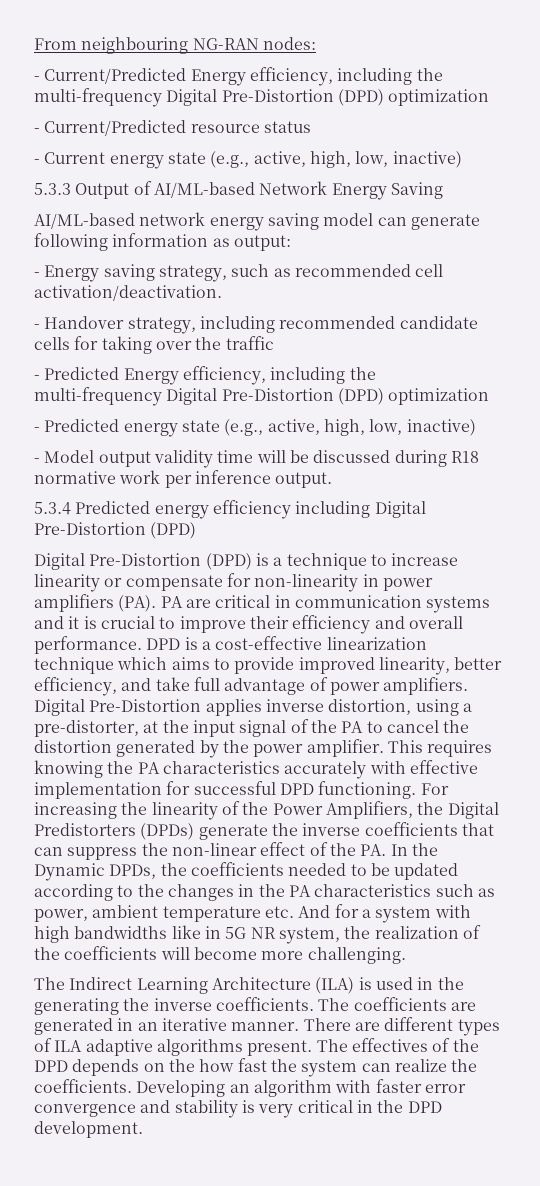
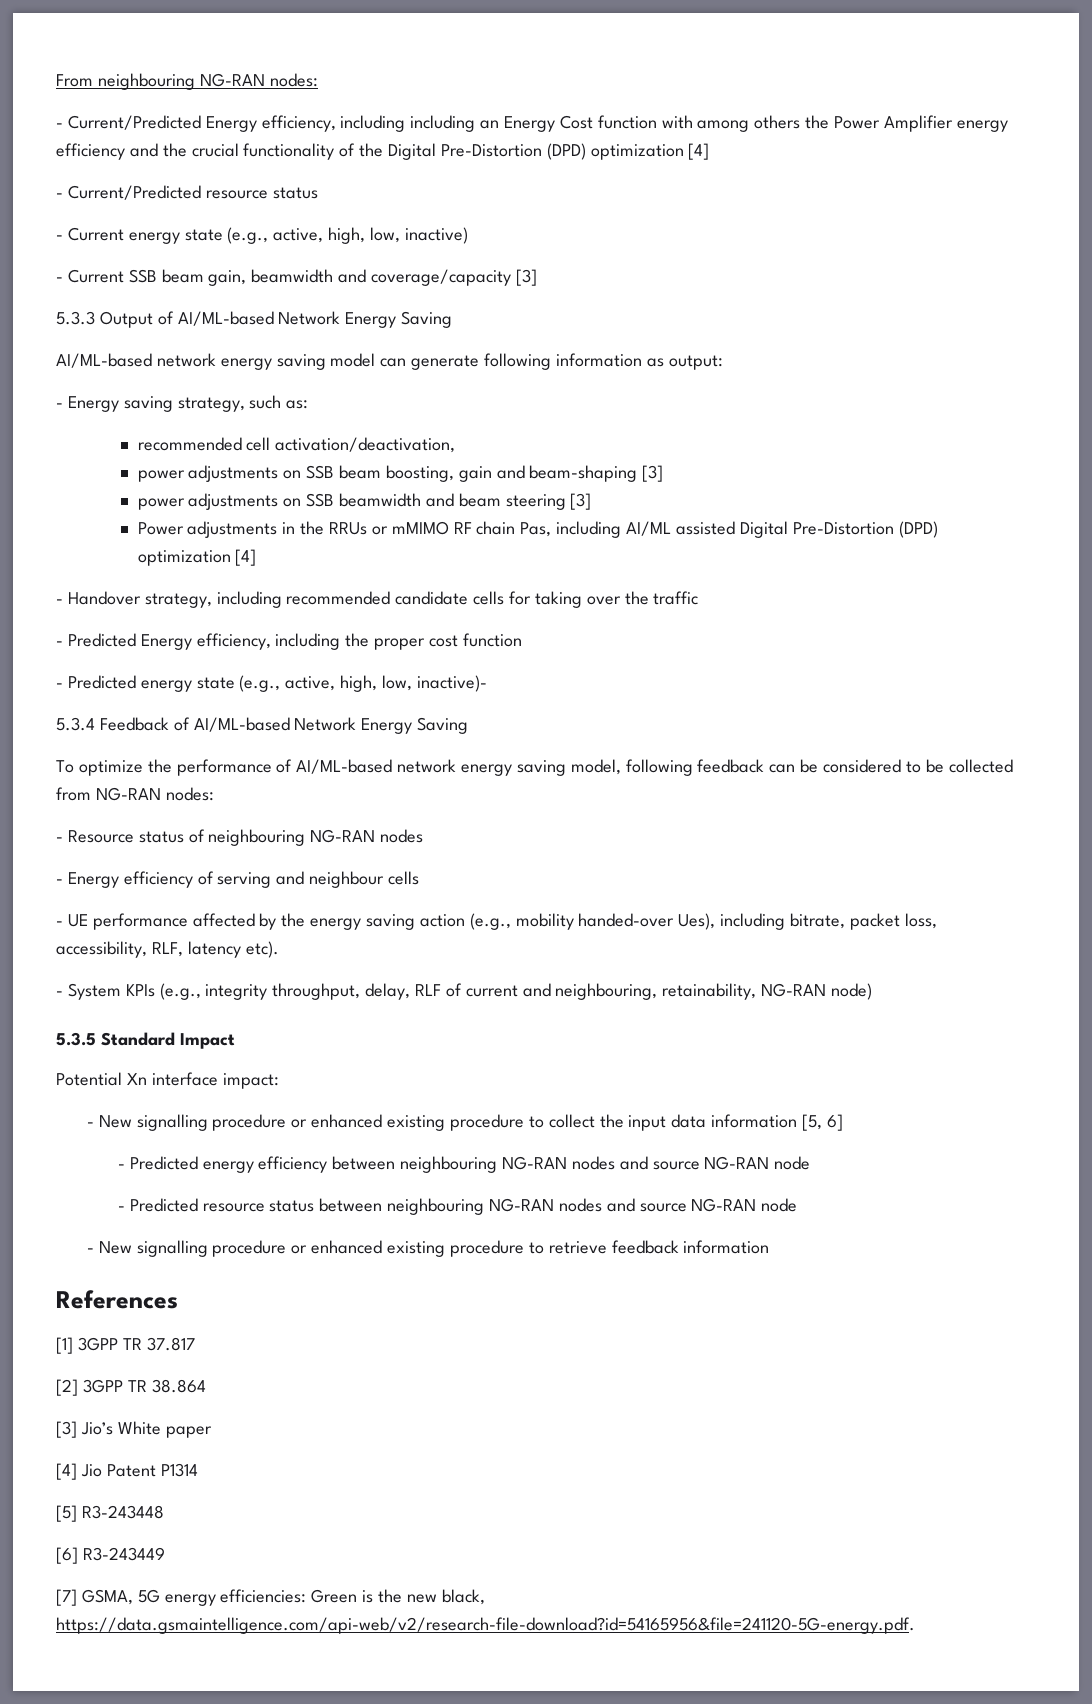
[416,68,443,81] [34,88,490,107] the multi-frequency Digital Pre-Distortion (DPD) optimization -> [410,115,1008,132] [56,143,710,160] including an Energy Cost function with among others the Power Amplifier energy efficiency and the crucial functionality of the Digital Pre-Distortion (DPD) optimization [4]
(462, 159) none -> [56,269,537,286] // - Current SSB beam gain, beamwidth and coverage/capacity [3]
[273,268,291,277] as -> [286,400,309,409] as: //
[34,285,222,301] activation/deactivation. -> [275,437,456,453] [137,465,664,482] [137,493,592,510] [137,521,938,538] [137,549,257,566] activation/deactivation, // power adjustments on SSB beam boosting, gain and beam-shaping [3] // power adjustments on SSB beamwidth and beam steering [3] // Power adjustments in the RRUs or mMIMO RF chain Pas, including AI/ML assisted Digital Pre-Distortion (DPD) optimization [4]
[34,387,490,406] multi-frequency Digital Pre-Distortion (DPD) optimization -> [374,633,522,650] proper cost function
[406,419,476,436] [34,450,479,468] [34,470,333,488] [34,500,426,519] [34,522,197,539] [34,553,459,570] [34,573,433,592] [34,594,491,613] [34,615,463,634] [34,636,427,654] [34,657,503,675] [34,677,469,696] [34,699,472,716] [34,719,470,737] [34,739,493,758] [34,760,478,779] [34,781,449,799] [34,801,499,820] [34,822,494,840] [34,842,438,860] [34,862,459,881] [34,884,495,901] [34,904,471,923] [34,925,481,944] [34,946,406,964] [34,977,464,994] [34,997,476,1015] [34,1017,500,1036] [34,1038,479,1056] [34,1058,478,1077] [34,1079,466,1097] [34,1100,442,1118] [34,1121,143,1138] inactive) // - Model output validity time will be discussed during R18 normative work per inference output. // 5.3.4 Predicted energy efficiency including Digital Pre-Distortion (DPD) // Digital Pre-Distortion (DPD) is a technique to increase linearity or compensate for non-linearity in power amplifiers (PA). PA are critical in communication systems and it is crucial to improve their efficiency and overall performance. DPD is a cost-effective linearization technique which aims to provide improved linearity, better efficiency, and take full advantage of power amplifiers. Digital Pre-Distortion applies inverse distortion, using a pre-distorter, at the input signal of the PA to cancel the distortion generated by the power amplifier. This requires knowing the PA characteristics accurately with effective implementation for successful DPD functioning. For increasing the linearity of the Power Amplifiers, the Digital Predistorters (DPDs) generate the inverse coefficients that can suppress the non-linear effect of the PA. In the Dynamic DPDs, the coefficients needed to be updated according to the changes in the PA characteristics such as power, ambient temperature etc. And for a system with high bandwidths like in 5G NR system, the realization of the coefficients will become more challenging. // The Indirect Learning Architecture (ILA) is used in the generating the inverse coefficients. The coefficients are generated in an iterative manner. There are different types of ILA adaptive algorithms present. The effectives of the DPD depends on the how fast the system can realize the coefficients. Developing an algorithm with faster error convergence and stability is very critical in the DPD development. -> [416,675,487,692] [56,717,469,734] [56,759,1013,776] [56,787,214,801] [56,829,424,846] [56,871,420,888] [56,913,937,930] [56,941,279,958] [56,983,873,1000] [56,1032,235,1049] [56,1072,279,1089] [86,1114,843,1131] [117,1156,811,1173] [117,1198,798,1215] [86,1240,770,1257] [56,1290,178,1309] [56,1337,195,1354] [56,1379,206,1396] [56,1421,212,1438] [56,1463,198,1480] [56,1505,164,1522] [56,1547,165,1564] [56,1589,485,1606] [56,1617,915,1634] inactive)- // 5.3.4 Feedback of AI/ML-based Network Energy Saving // To optimize the performance of AI/ML-based network energy saving model, following feedback can be considered to be collected from NG-RAN nodes: // - Resource status of neighbouring NG-RAN nodes // - Energy efficiency of serving and neighbour cells // - UE performance affected by the energy saving action (e.g., mobility handed-over Ues), including bitrate, packet loss, accessibility, RLF, latency etc). // - System KPIs (e.g., integrity throughput, delay, RLF of current and neighbouring, retainability, NG-RAN node) // 5.3.5 Standard Impact // Potential Xn interface impact: // - New signalling procedure or enhanced existing procedure to collect the input data information [5, 6] // - Predicted energy efficiency between neighbouring NG-RAN nodes and source NG-RAN node // - Predicted resource status between neighbouring NG-RAN nodes and source NG-RAN node // - New signalling procedure or enhanced existing procedure to retrieve feedback information // References // [1] 3GPP TR 37.817 // [2] 3GPP TR 38.864 // [3] Jio’s White paper // [4] Jio Patent P1314 // [5] R3-243448 // [6] R3-243449 // [7] GSMA, 5G energy efficiencies: Green is the new black, https://data.gsmaintelligence.com/api-web/v2/research-file-download?id=54165956&file=241120-5G-energy.pdf.

